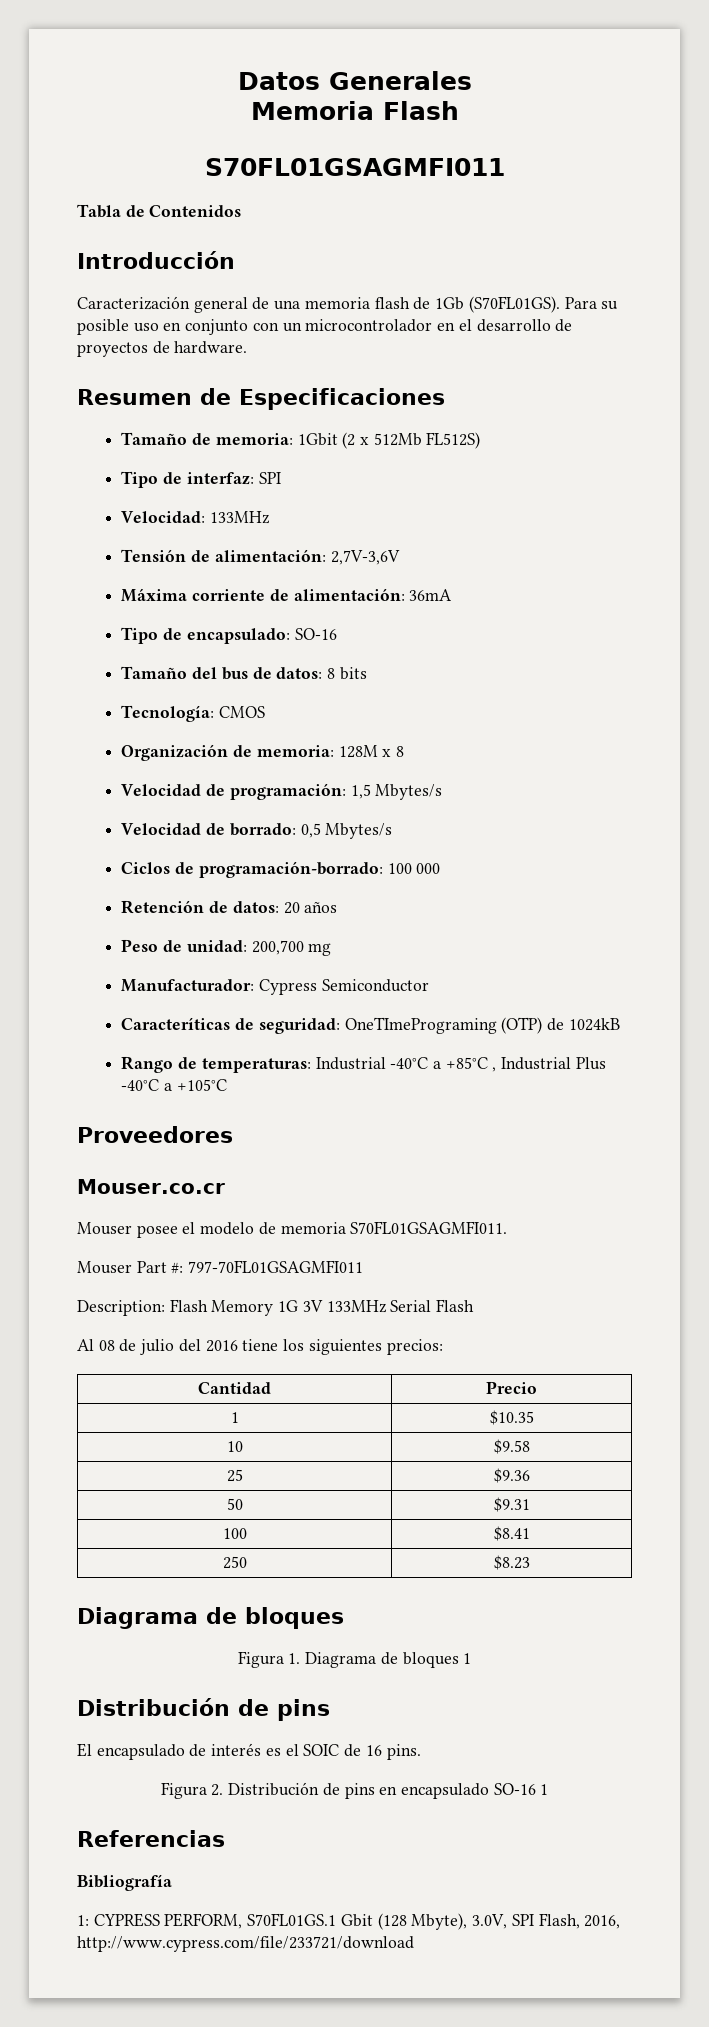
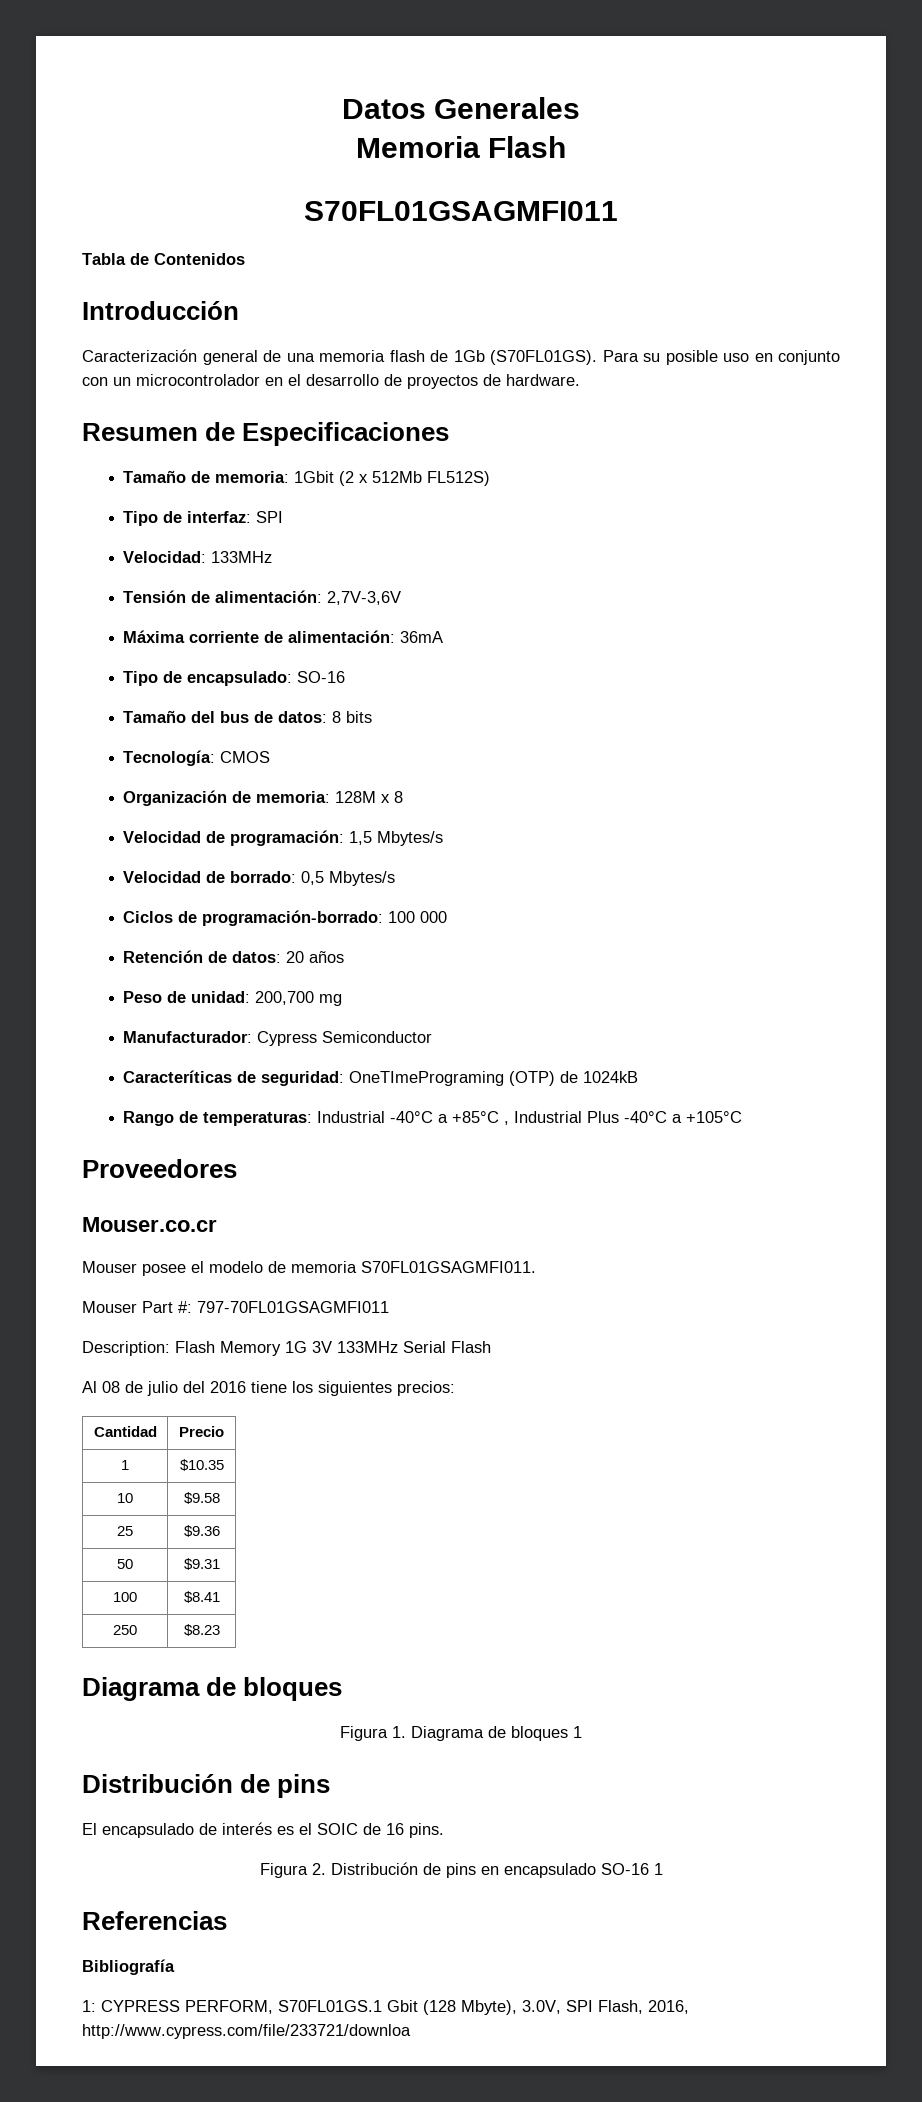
[77,1936,414,1952] http://www.cypress.com/file/233721/download -> [82,2024,411,2039] http://www.cypress.com/file/233721/downloa

